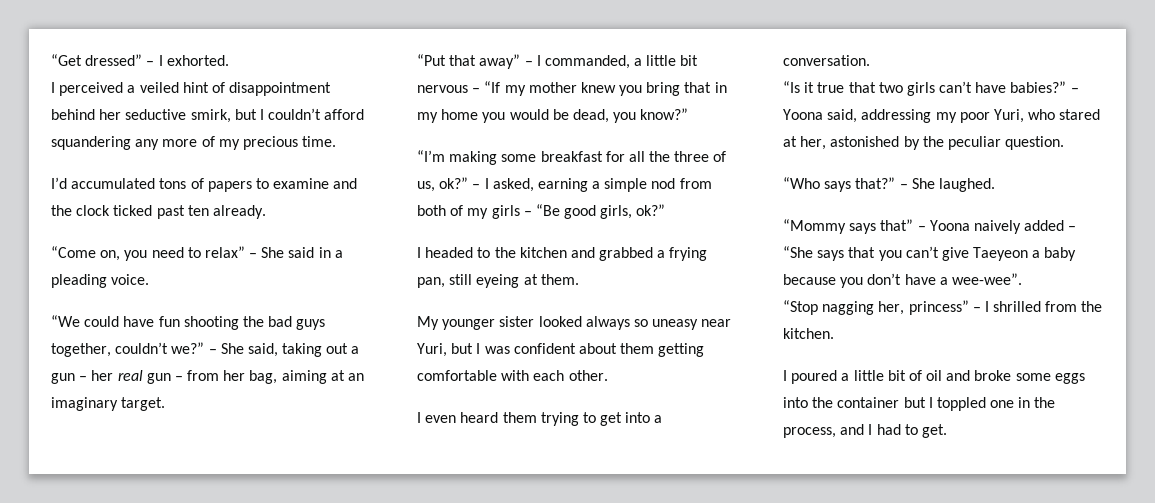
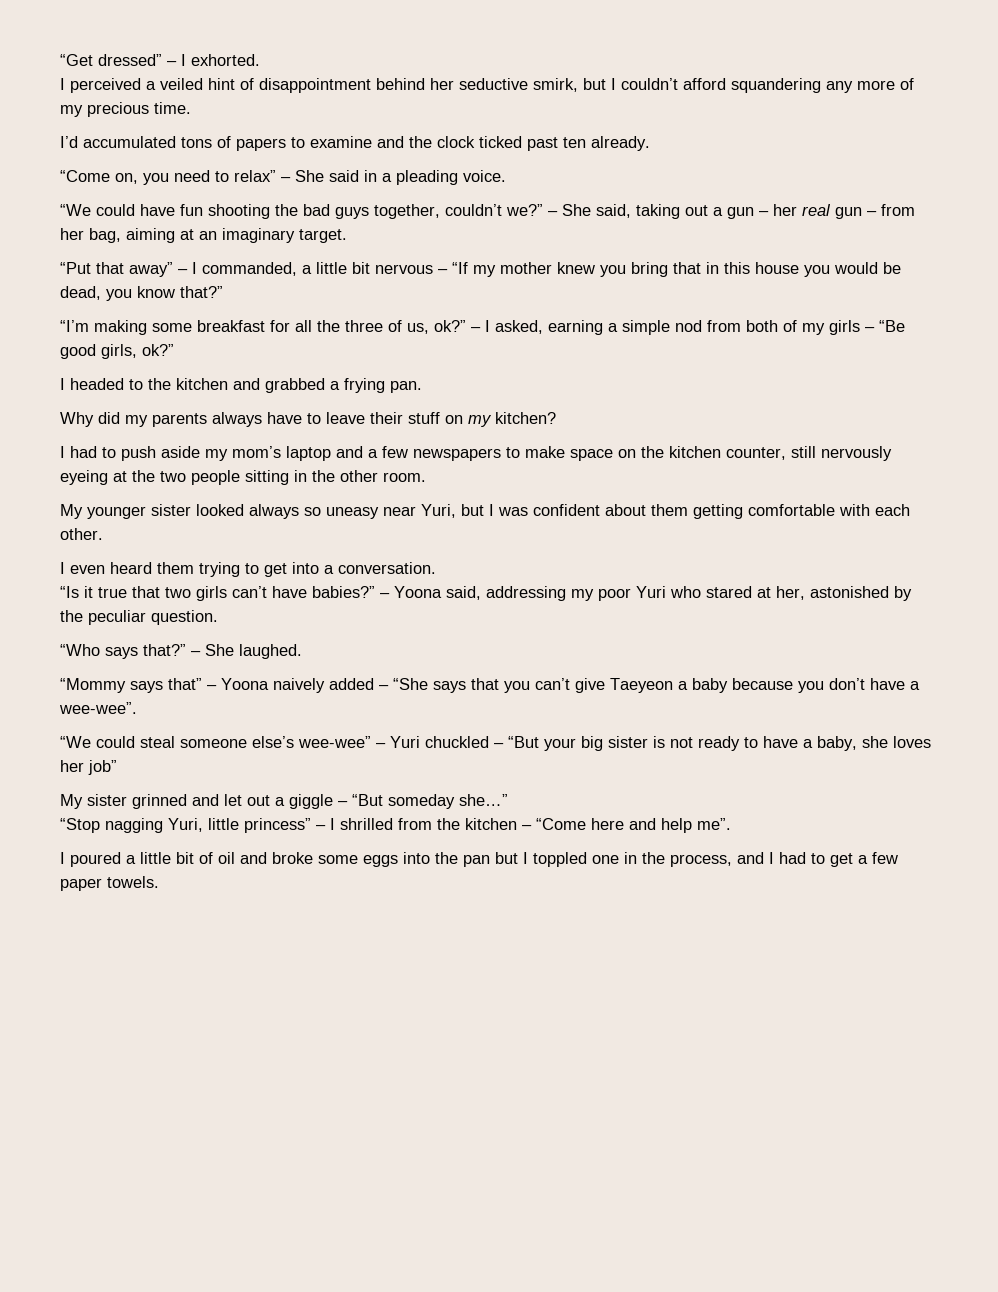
[417,109,479,123] my home -> [724,262,799,274] this house
[640,108,689,120] know?” -> [137,286,223,298] know that?”
[417,274,579,288] pan, still eyeing at them. -> [390,381,422,393] [60,412,556,427] [60,446,892,461] [60,470,426,485] pan. // Why did my parents always have to leave their stuff on my kitchen? // I had to push aside my mom’s laptop and a few newspapers to make space on the kitchen counter, still nervously eyeing at the two people sitting in the other room.
[993,109,1024,123] Yuri, -> [636,586,666,598] Yuri
(1022, 279) none -> [60,736,931,751] [60,760,117,775] [60,794,508,809] // “We could steal someone else’s wee-wee” – Yuri chuckled – “But your big sister is not ready to have a baby, she loves her job” // My sister grinned and let out a giggle – “But someday she…”
[878,301,905,315] her, -> [168,818,239,832] Yuri, little
[783,328,834,339] kitchen. -> [465,818,731,833] kitchen – “Come here and help me”.
[837,397,900,408] container -> [463,855,490,867] pan
[921,424,947,438] get. -> [830,852,898,867] [60,876,159,891] get a few paper towels.

